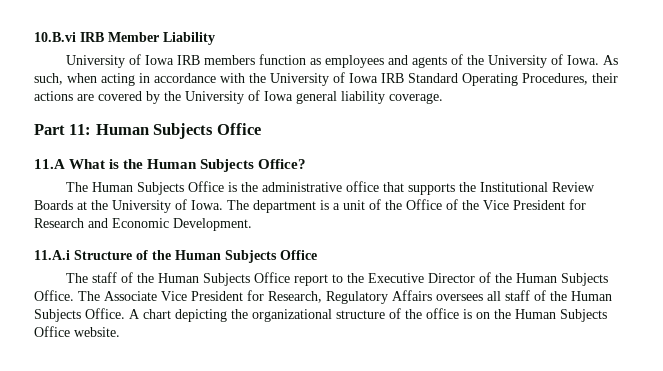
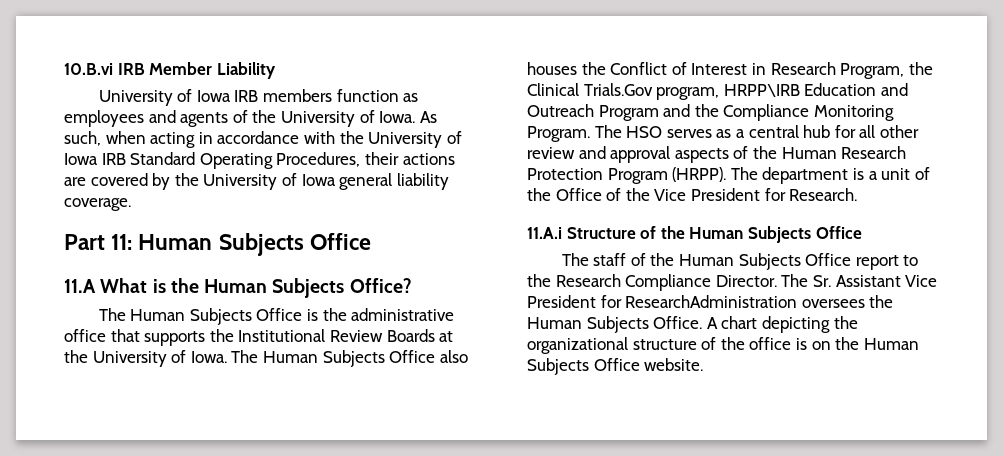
(249, 205) none -> [262,350,468,367] [527,62,933,79] [527,83,908,100] [527,104,894,121] [527,125,919,142] [527,146,907,163] [527,167,758,184] Human Subjects Office also houses the Conflict of Interest in Research Program, the Clinical Trials.Gov program, HRPP\IRB Education and Outreach Program and the Compliance Monitoring Program. The HSO serves as a central hub for all other review and approval aspects of the Human Research Protection Program (HRPP). The
[34,218,252,231] Research and Economic Development. -> [789,188,858,201] Research.
[367,272,608,286] [34,290,546,304] Executive Director of the Human Subjects Office. The Associate Vice President for Research, Regulatory Affairs oversees all staff of -> [555,274,938,291] [527,295,865,308] Research Compliance Director. The Sr. Assistant Vice President for ResearchAdministration oversees

